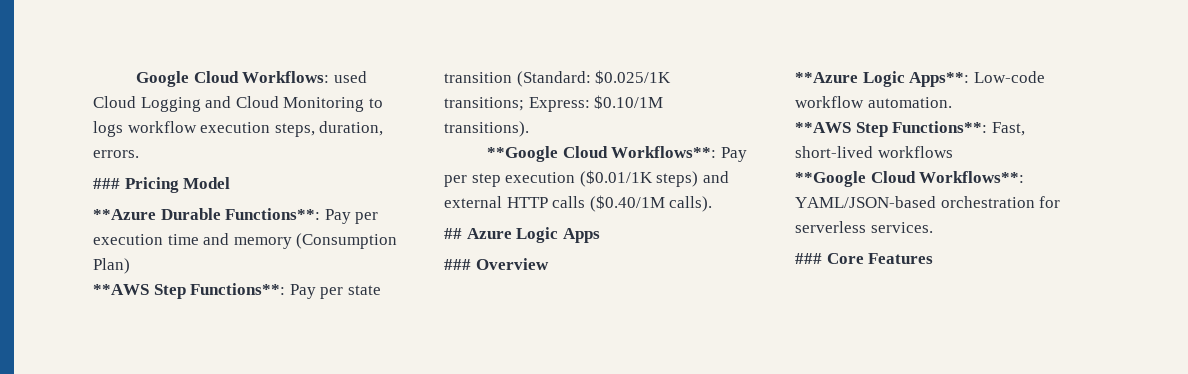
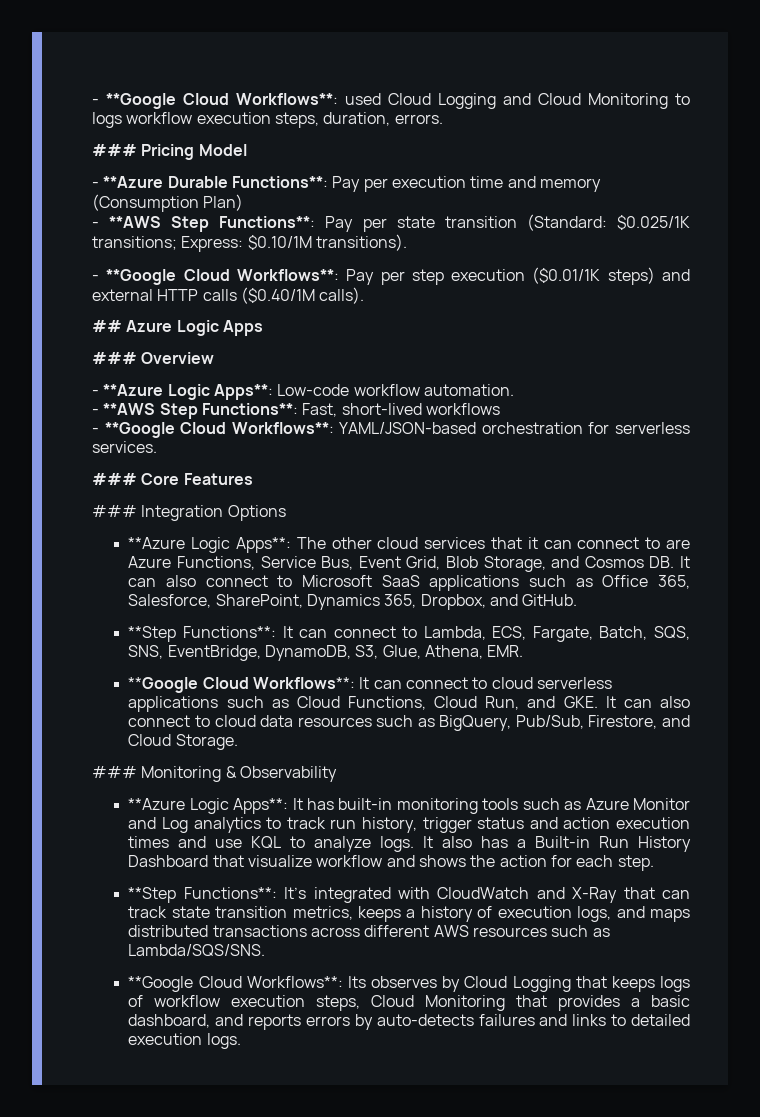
[135,71,330,87] Google Cloud Workflows: -> [92,93,338,109] - **Google Cloud Workflows**:
(231, 183) none -> [92,182,99,188] -
(130, 266) none -> [92,222,99,228] -
(529, 129) none -> [92,275,99,281] -
(549, 264) none -> [92,390,99,396] -
(952, 102) none -> [92,409,99,415] -
(953, 152) none -> [92,428,99,434] -
(934, 258) none -> [92,505,286,521] [128,537,690,553] [128,556,690,572] [128,575,691,591] [128,594,578,610] [128,626,690,642] [128,645,524,661] [128,677,612,693] [128,696,691,712] [128,715,690,731] [128,734,238,750] [92,766,337,782] [128,798,691,814] [128,817,691,833] [128,836,691,852] [128,855,654,871] [128,887,690,903] [128,906,691,922] [128,925,610,937] [128,944,266,957] [128,976,691,992] [128,995,690,1011] [128,1014,690,1030] [128,1033,241,1049] // ### Integration Options // **Azure Logic Apps**: The other cloud services that it can connect to are Azure Functions, Service Bus, Event Grid, Blob Storage, and Cosmos DB. It can also connect to Microsoft SaaS applications such as Office 365, Salesforce, SharePoint, Dynamics 365, Dropbox, and GitHub. // **Step Functions**: It can connect to Lambda, ECS, Fargate, Batch, SQS, SNS, EventBridge, DynamoDB, S3, Glue, Athena, EMR. // **Google Cloud Workflows**: It can connect to cloud serverless applications such as Cloud Functions, Cloud Run, and GKE. It can also connect to cloud data resources such as BigQuery, Pub/Sub, Firestore, and Cloud Storage. // ### Monitoring & Observability // **Azure Logic Apps**: It has built-in monitoring tools such as Azure Monitor and Log analytics to track run history, trigger status and action execution times and use KQL to analyze logs. It also has a Built-in Run History Dashboard that visualize workflow and shows the action for each step. // **Step Functions**: It’s integrated with CloudWatch and X-Ray that can track state transition metrics, keeps a history of execution logs, and maps distributed transactions across different AWS resources such as Lambda/SQS/SNS. // **Google Cloud Workflows**: Its observes by Cloud Logging that keeps logs of workflow execution steps, Cloud Monitoring that provides a basic dashboard, and reports errors by auto-detects failures and links to detailed execution logs.

